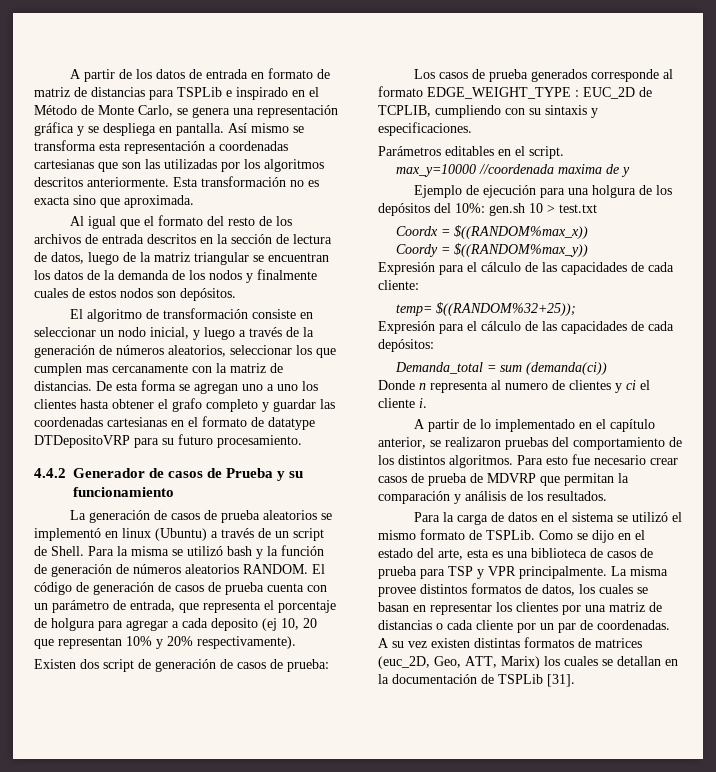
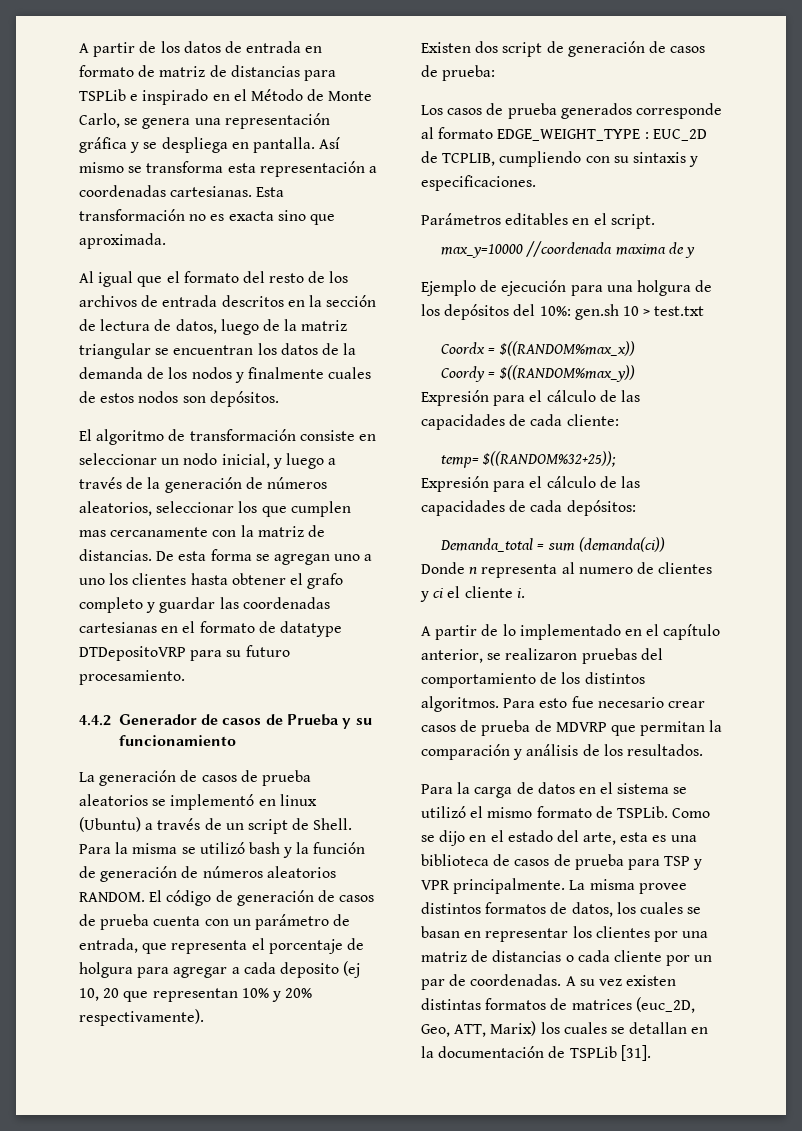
[34,159,324,172] [34,177,169,187] cartesianas que son las utilizadas por los algoritmos descritos anteriormente. -> [170,186,253,197] cartesianas.

